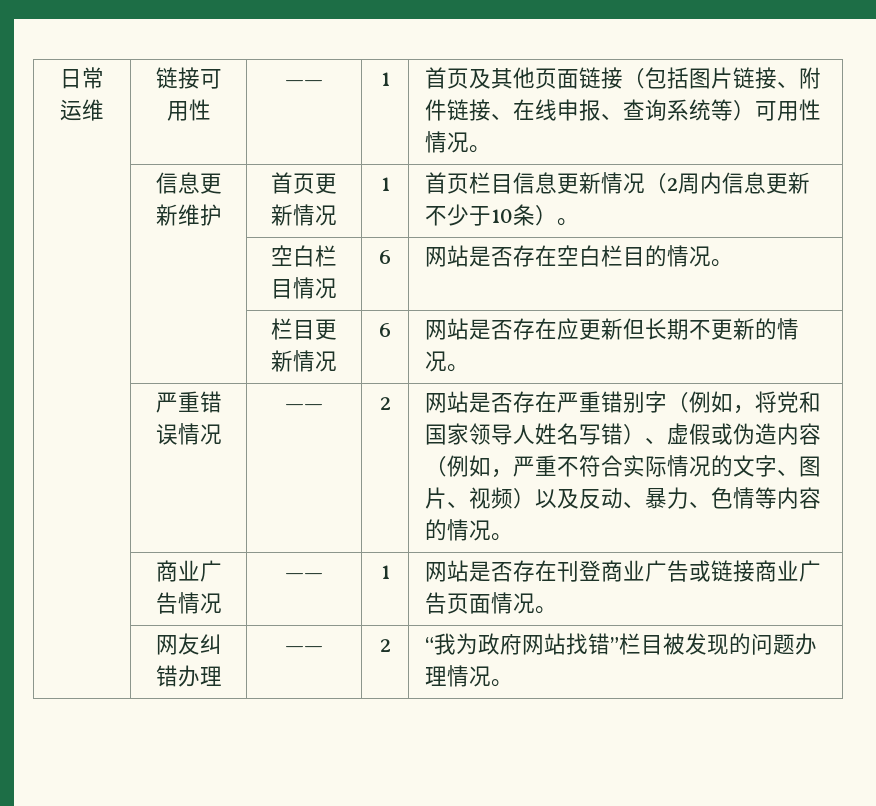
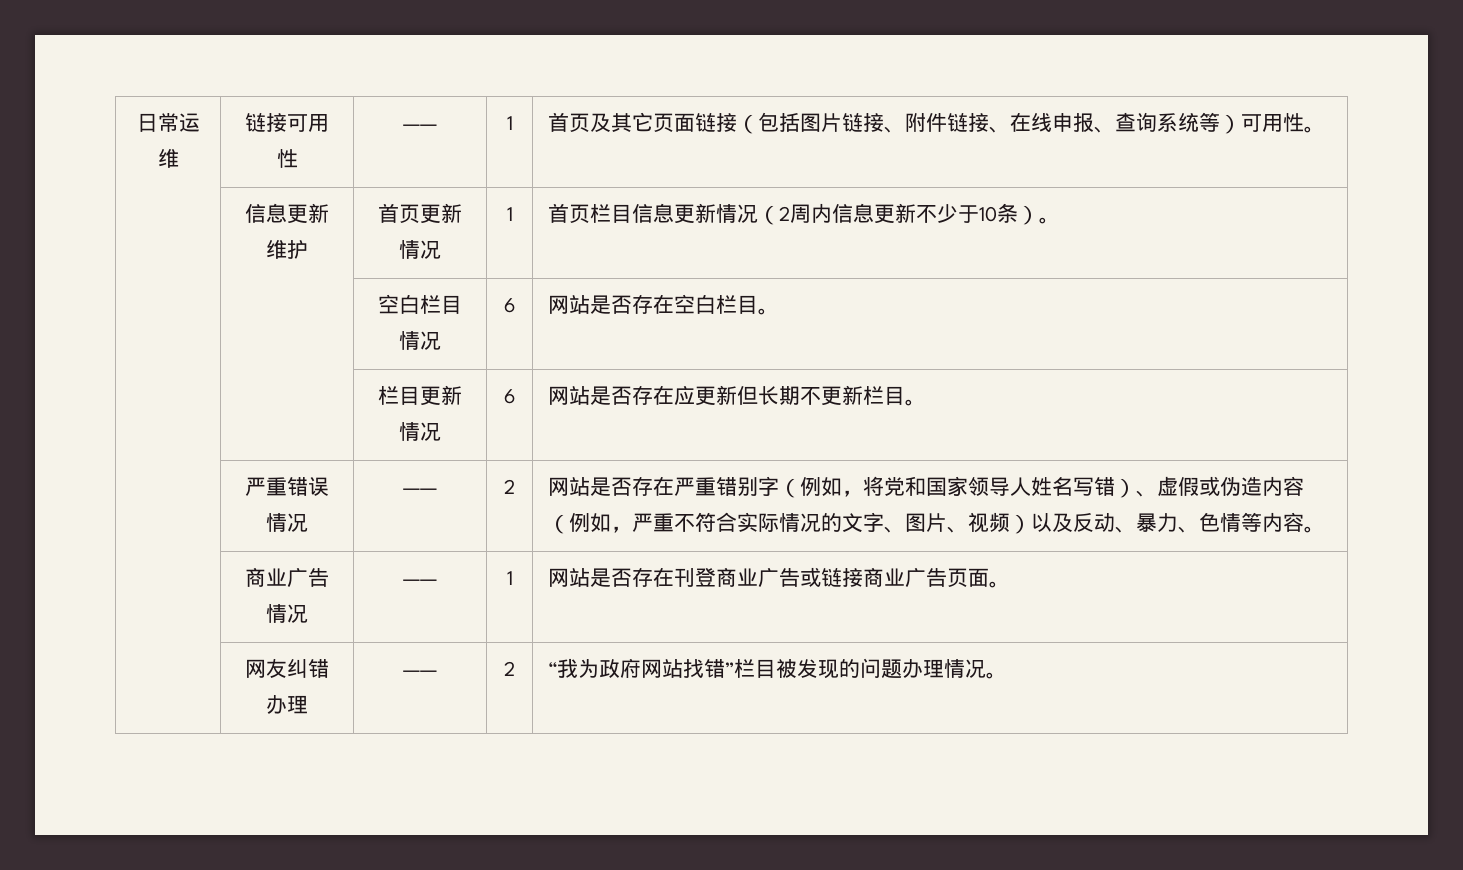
[512,67,535,89] 他 -> [632,112,654,132] 它
[424,131,469,153] 情况 -> (1305, 122) none
[644,245,711,267] 的情况 -> (759, 304) none
[754,318,799,340] [424,351,447,372] 的情况 -> [863,386,906,405] 栏目
[424,519,491,541] 的情况 -> (1305, 522) none
[490,592,535,614] 情况 -> (990, 577) none

